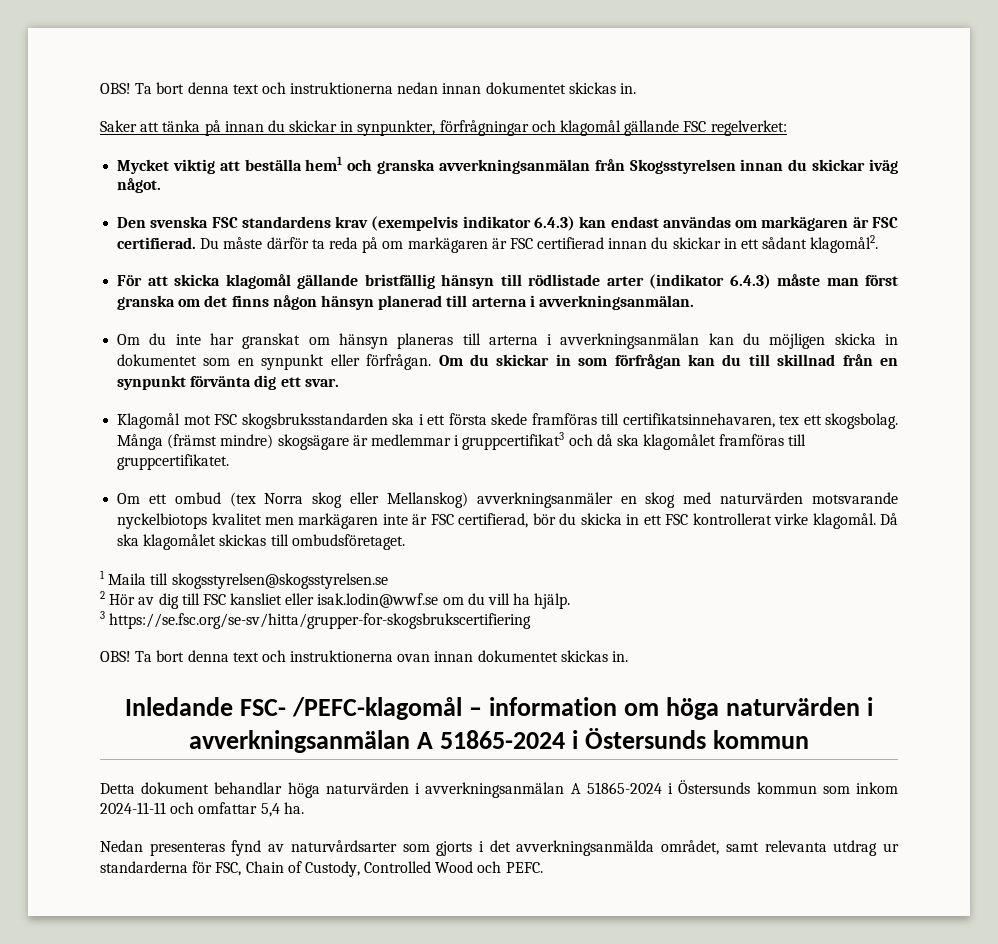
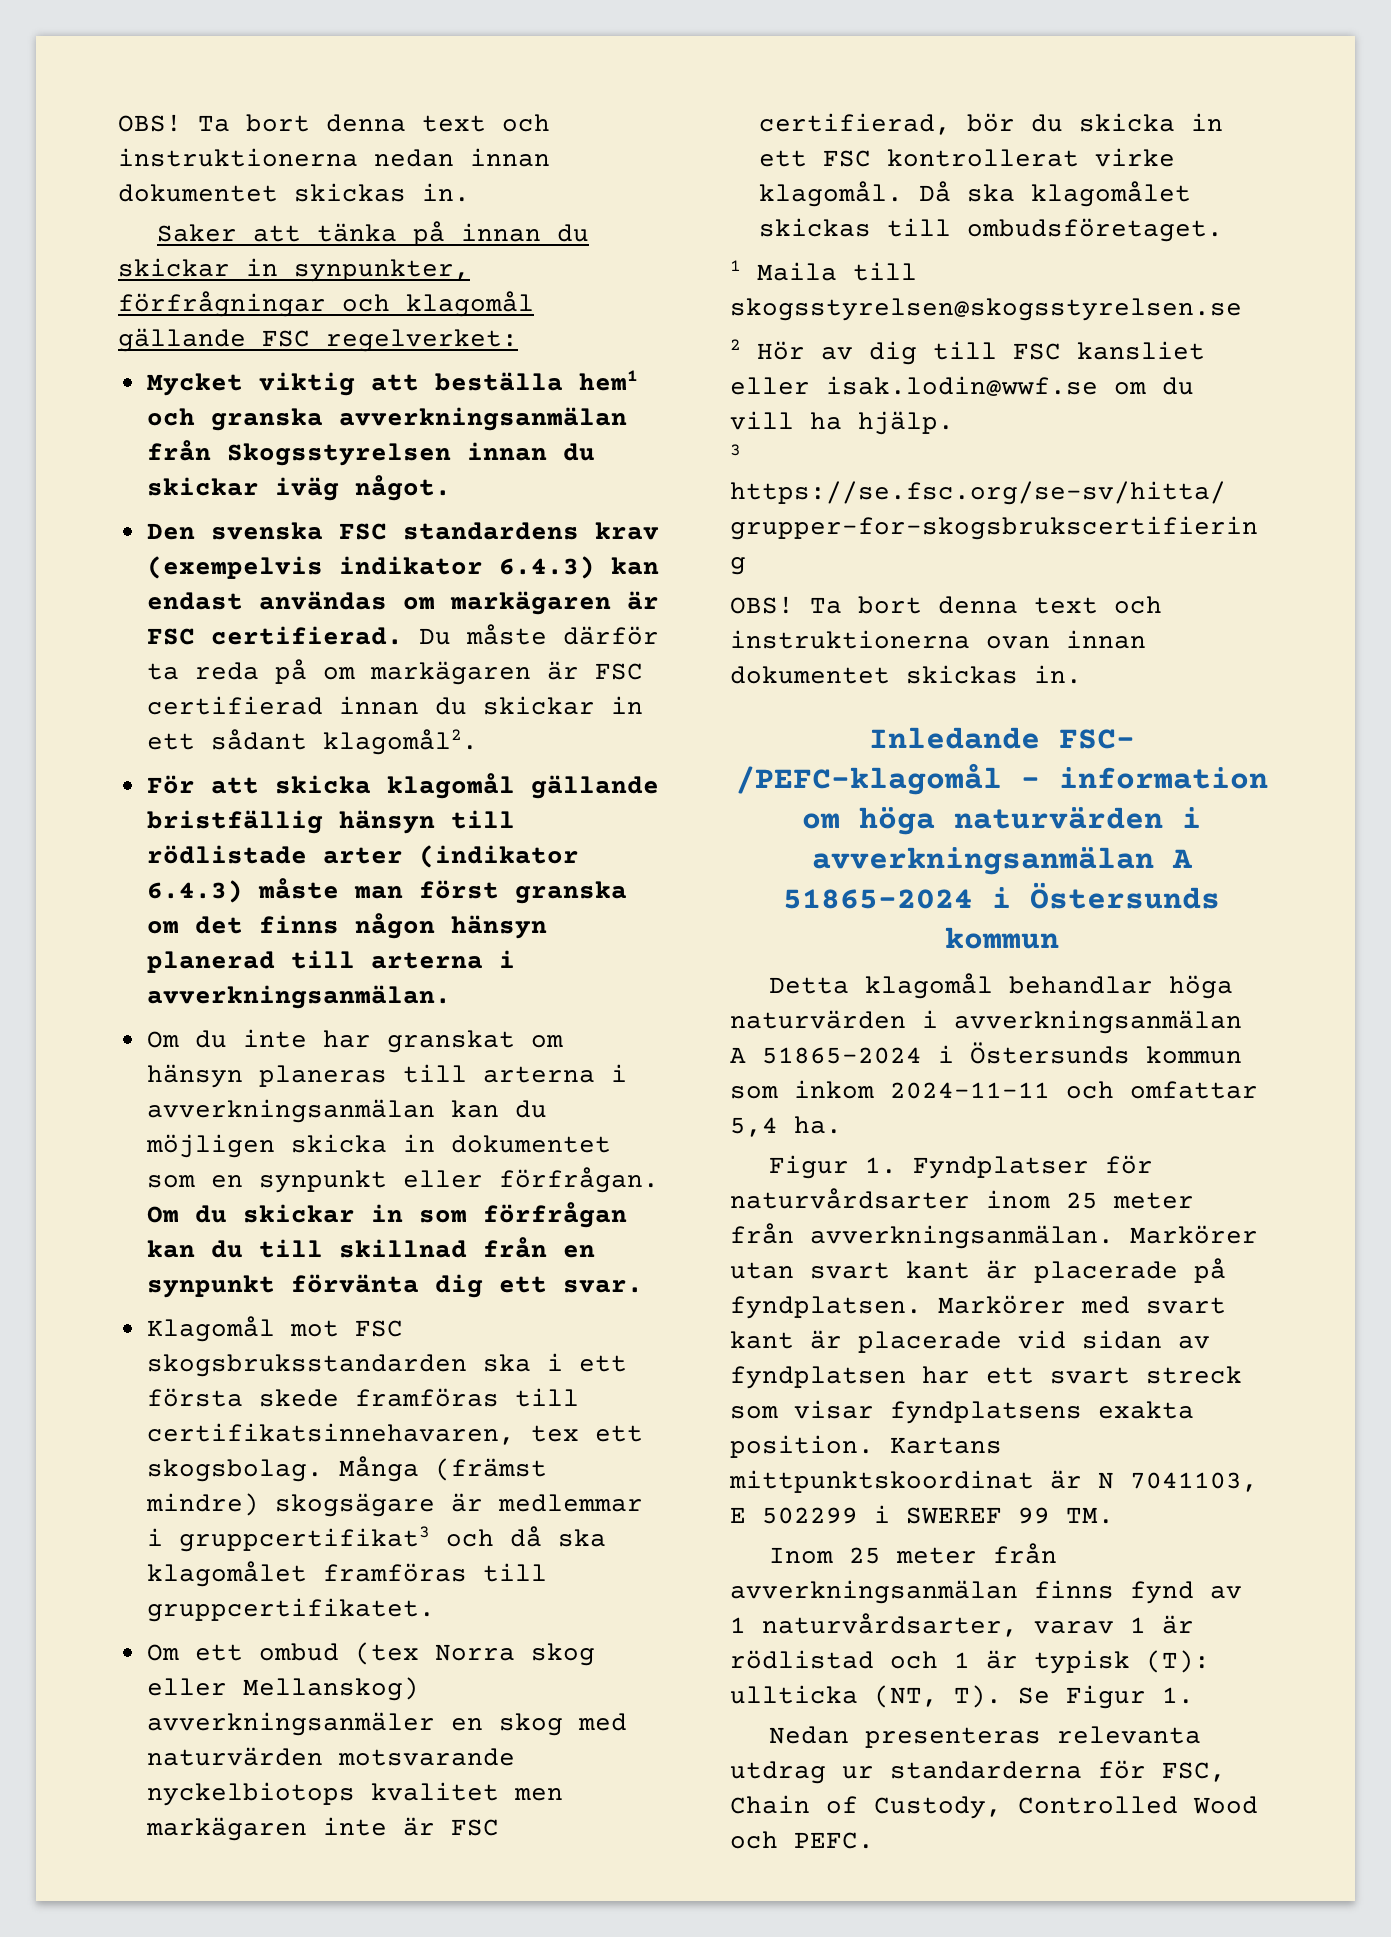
[141,782,210,794] dokument -> [864,973,993,999] klagomål
[100,840,759,856] Nedan presenteras fynd av naturvårdsarter som gjorts i det avverkningsanmälda området, samt -> [768,1155,1153,1179] [730,1188,1194,1209] [730,1223,1258,1249] [730,1258,1226,1283] [730,1295,1226,1319] [730,1330,1210,1353] [730,1366,1242,1389] [730,1400,1194,1424] [730,1435,1002,1458] [729,1470,1258,1493] [730,1505,1114,1524] [768,1543,1057,1564] [730,1580,1242,1604] [730,1613,1194,1637] [730,1650,1210,1674] [730,1685,1194,1709] [768,1726,1041,1748] Figur 1. Fyndplatser för naturvårdsarter inom 25 meter från avverkningsanmälan. Markörer utan svart kant är placerade på fyndplatsen. Markörer med svart kant är placerade vid sidan av fyndplatsen har ett svart streck som visar fyndplatsens exakta position. Kartans mittpunktskoordinat är N 7041103, E 502299 i SWEREF 99 TM. // Inom 25 meter från avverkningsanmälan finns fynd av 1 naturvårdsarter, varav 1 är rödlistad och 1 är typisk (T): ullticka (NT, T). Se Figur 1. // Nedan presenteras

